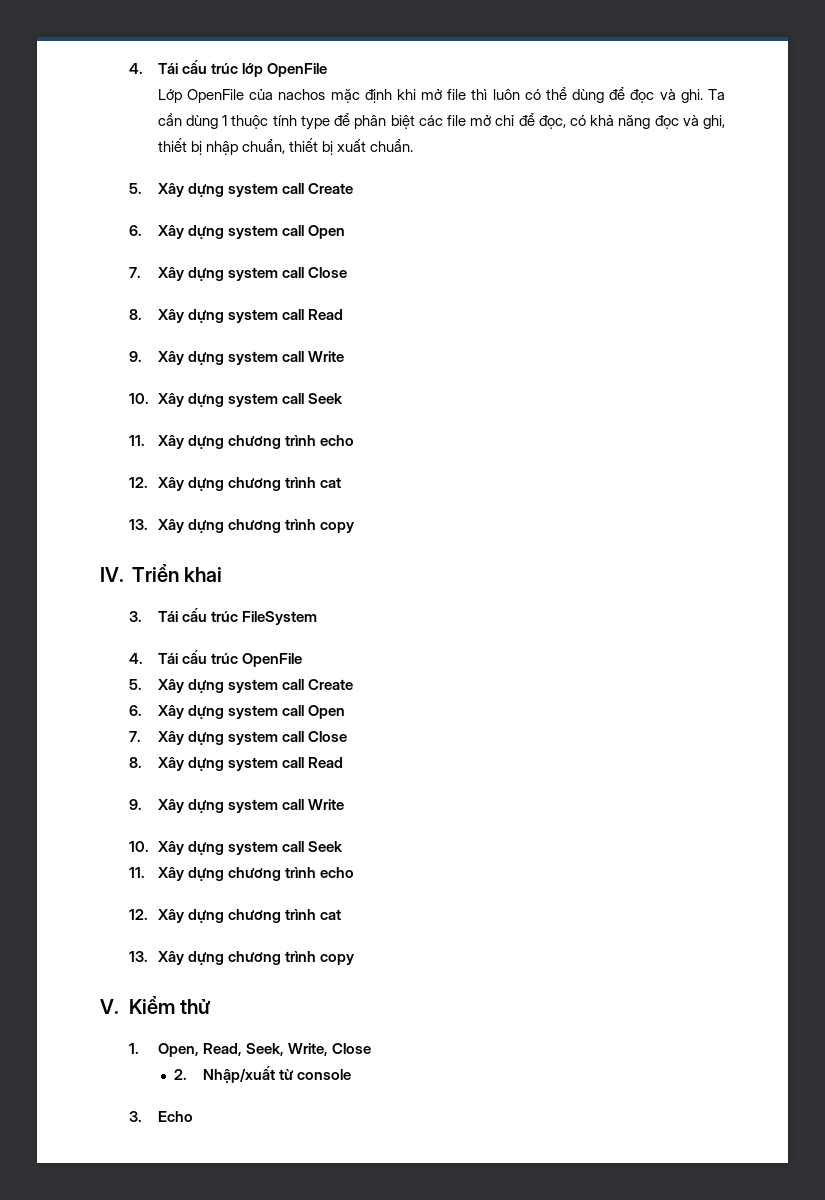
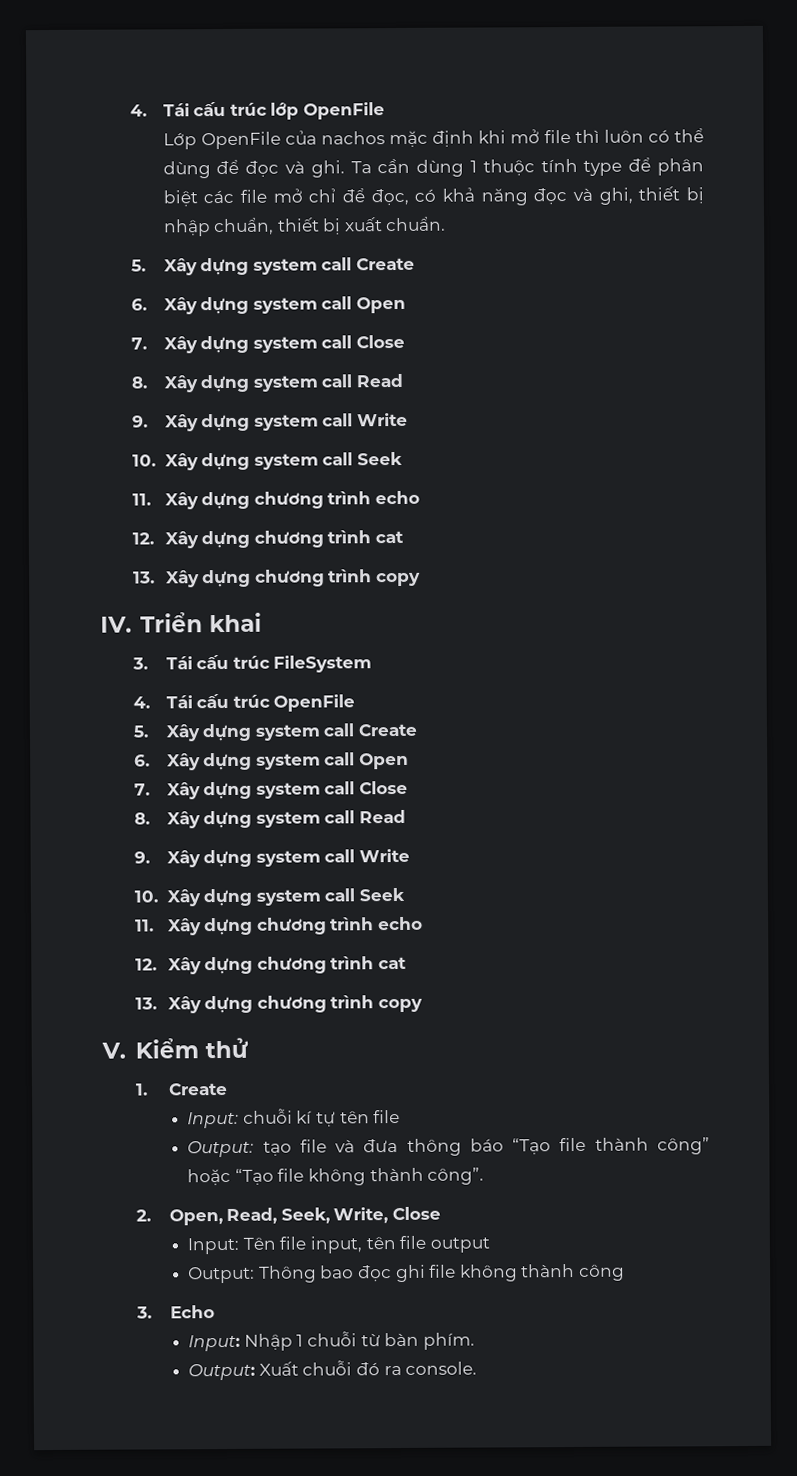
(139, 1048) none -> [167,1082,228,1096] [187,1108,401,1129] [187,1137,711,1158] [187,1167,485,1186] [135,1209,151,1222] Create // Input: chuỗi kí tự tên file // Output: tạo file và đưa thông báo “Tạo file thành công” hoặc “Tạo file không thành công”. // 2.
[174,1066,352,1084] [128,1111,193,1122] 2. Nhập/xuất từ console // 3. Echo -> [187,1235,490,1255] [188,1263,625,1284] [135,1305,215,1319] [188,1331,475,1352] [188,1360,478,1381] Input: Tên file input, tên file output // Output: Thông bao đọc ghi file không thành công // 3. Echo // Input: Nhập 1 chuỗi từ bàn phím. // Output: Xuất chuỗi đó ra console.

